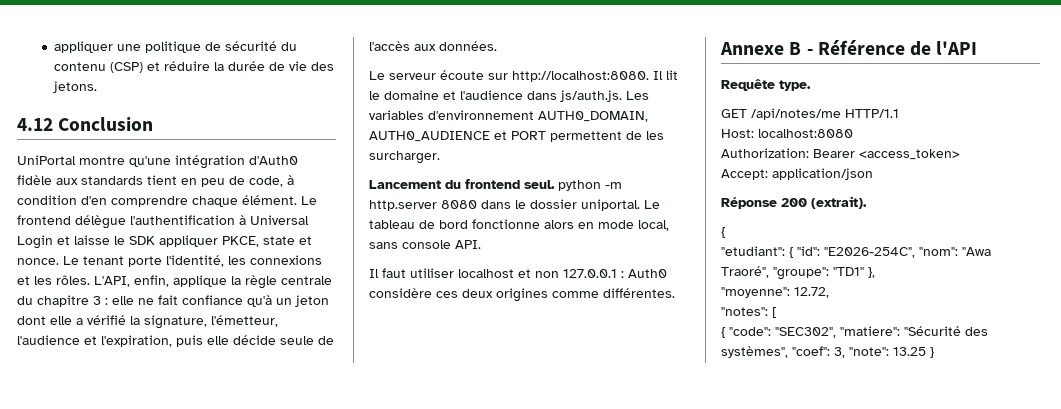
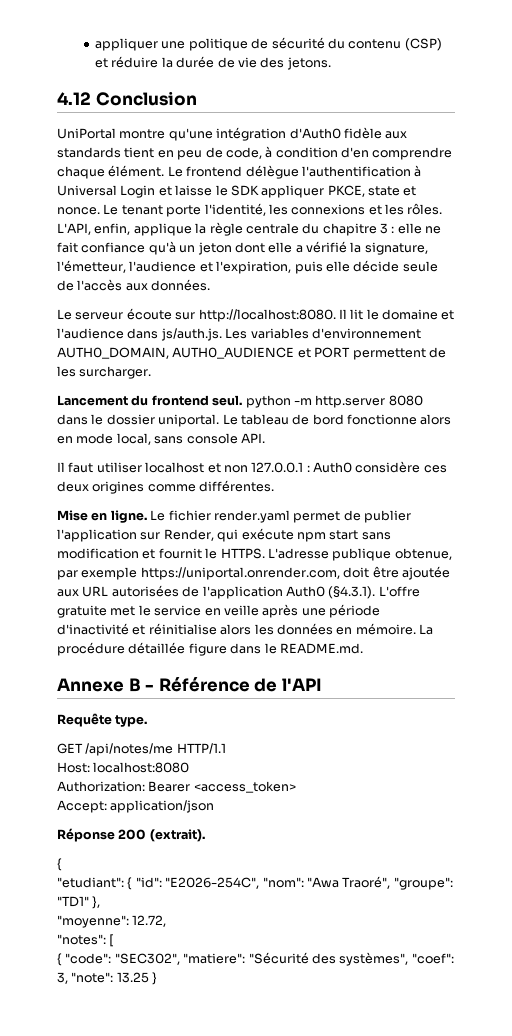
(675, 293) none -> [57,510,411,523] [57,528,391,542] [57,548,452,561] [57,566,450,580] [57,585,420,599] [57,604,380,618] [57,623,433,635] [57,642,363,656] // Mise en ligne. Le fichier render.yaml permet de publier l'application sur Render, qui exécute npm start sans modification et fournit le HTTPS. L'adresse publique obtenue, par exemple https://uniportal.onrender.com, doit être ajoutée aux URL autorisées de l'application Auth0 (§4.3.1). L'offre gratuite met le service en veille après une période d'inactivité et réinitialise alors les données en mémoire. La procédure détaillée figure dans le README.md.

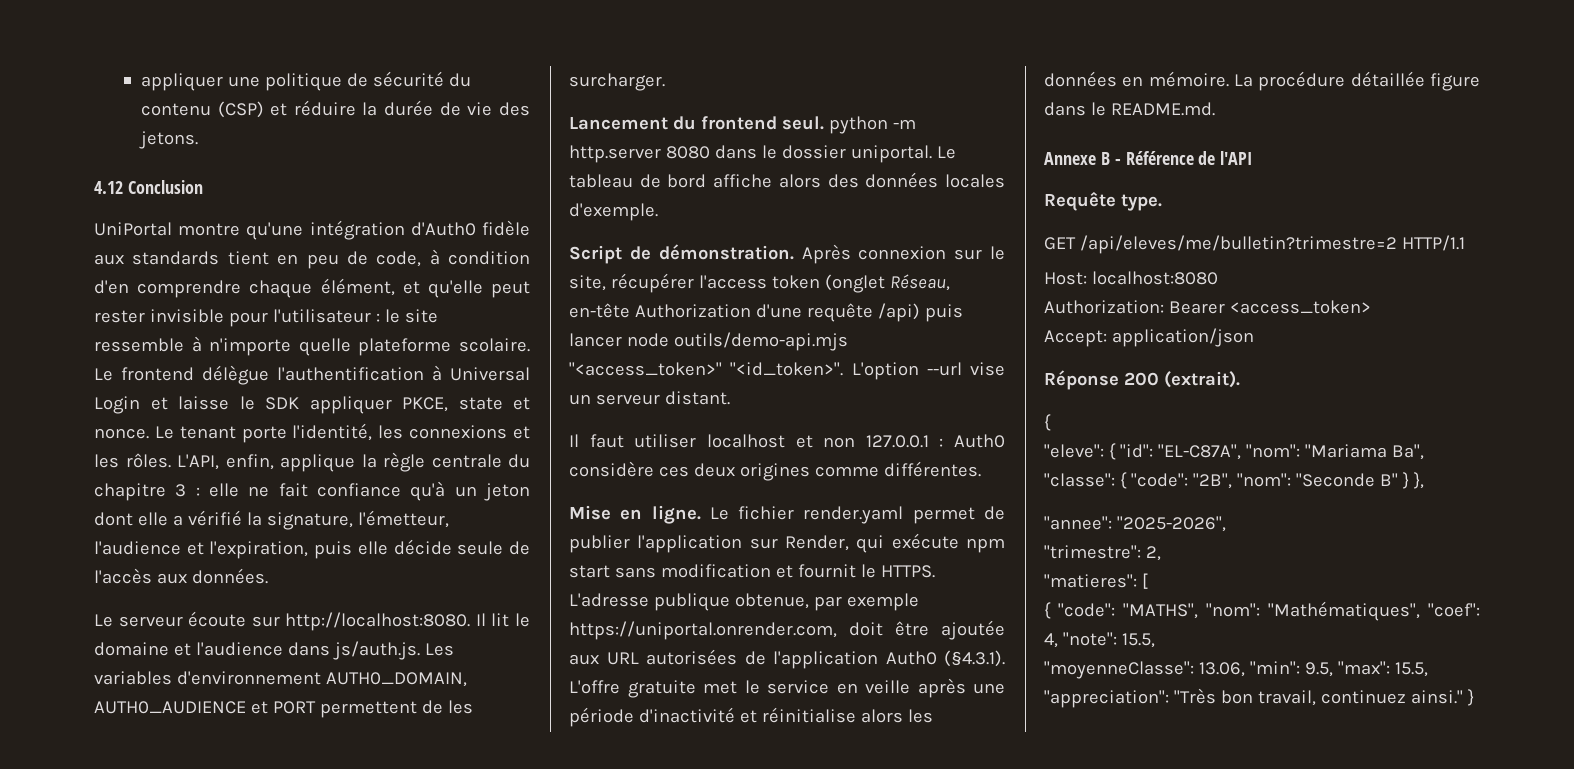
[108,165,165,177] élément. -> [320,278,530,298] [94,309,438,327] [94,336,530,356] élément, et qu'elle peut rester invisible pour l'utilisateur : le site ressemble à n'importe quelle plateforme scolaire.
[347,414,452,425] [57,433,265,445] fonctionne alors en mode local, sans console API. -> [713,172,1005,188] [569,203,658,221] [569,244,1005,264] [569,273,950,293] [569,303,963,322] [569,332,848,351] [569,362,1005,380] [569,391,730,405] affiche alors des données locales d'exemple. // Script de démonstration. Après connexion sur le site, récupérer l'access token (onglet Réseau, en-tête Authorization d'une requête /api) puis lancer node outils/demo-api.mjs "<access_token>" "<id_token>". L'option --url vise un serveur distant.
[85,743,174,756] /api/notes/me -> [1079,235,1397,254] /api/eleves/me/bulletin?trimestre=2
[57,877,124,888] "etudiant": -> [1044,444,1104,458] "eleve":
[165,876,453,890] [57,896,101,909] [57,915,167,928] [57,934,115,947] [57,952,454,966] [57,972,149,984] "E2026-254C", "nom": "Awa Traoré", "groupe": "TD1" }, // "moyenne": 12.72, // "notes": [ // { "code": "SEC302", "matiere": "Sécurité des systèmes", "coef": 3, "note": 13.25 -> [1157,444,1424,460] [1044,472,1424,489] [1044,516,1226,532] [1044,545,1161,561] [1044,573,1148,589] [1044,601,1480,621] [1044,632,1155,648] [1044,661,1428,679] [1044,688,1463,708] "EL-C87A", "nom": "Mariama Ba", "classe": { "code": "2B", "nom": "Seconde B" } }, // "annee": "2025-2026", // "trimestre": 2, // "matieres": [ // { "code": "MATHS", "nom": "Mathématiques", "coef": 4, "note": 15.5, // "moyenneClasse": 13.06, "min": 9.5, "max": 15.5, "appreciation": "Très bon travail, continuez ainsi."

